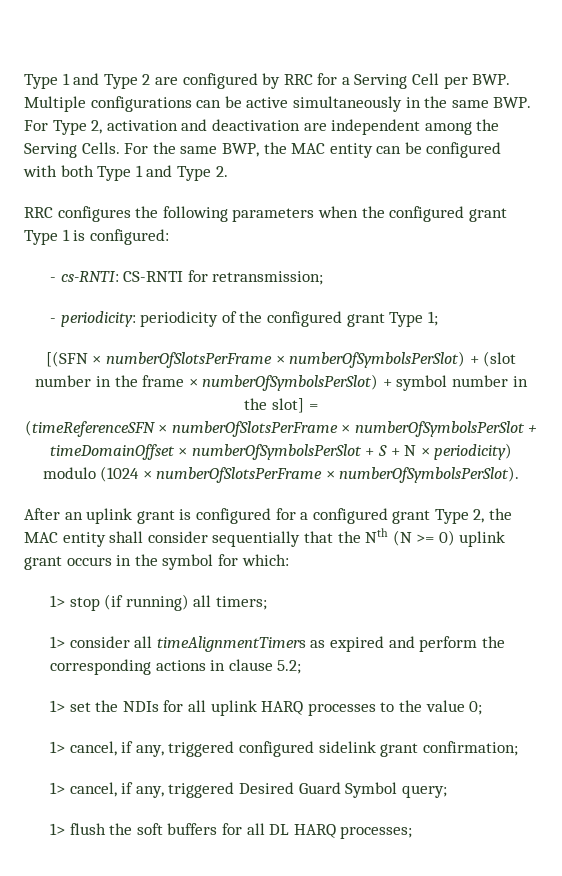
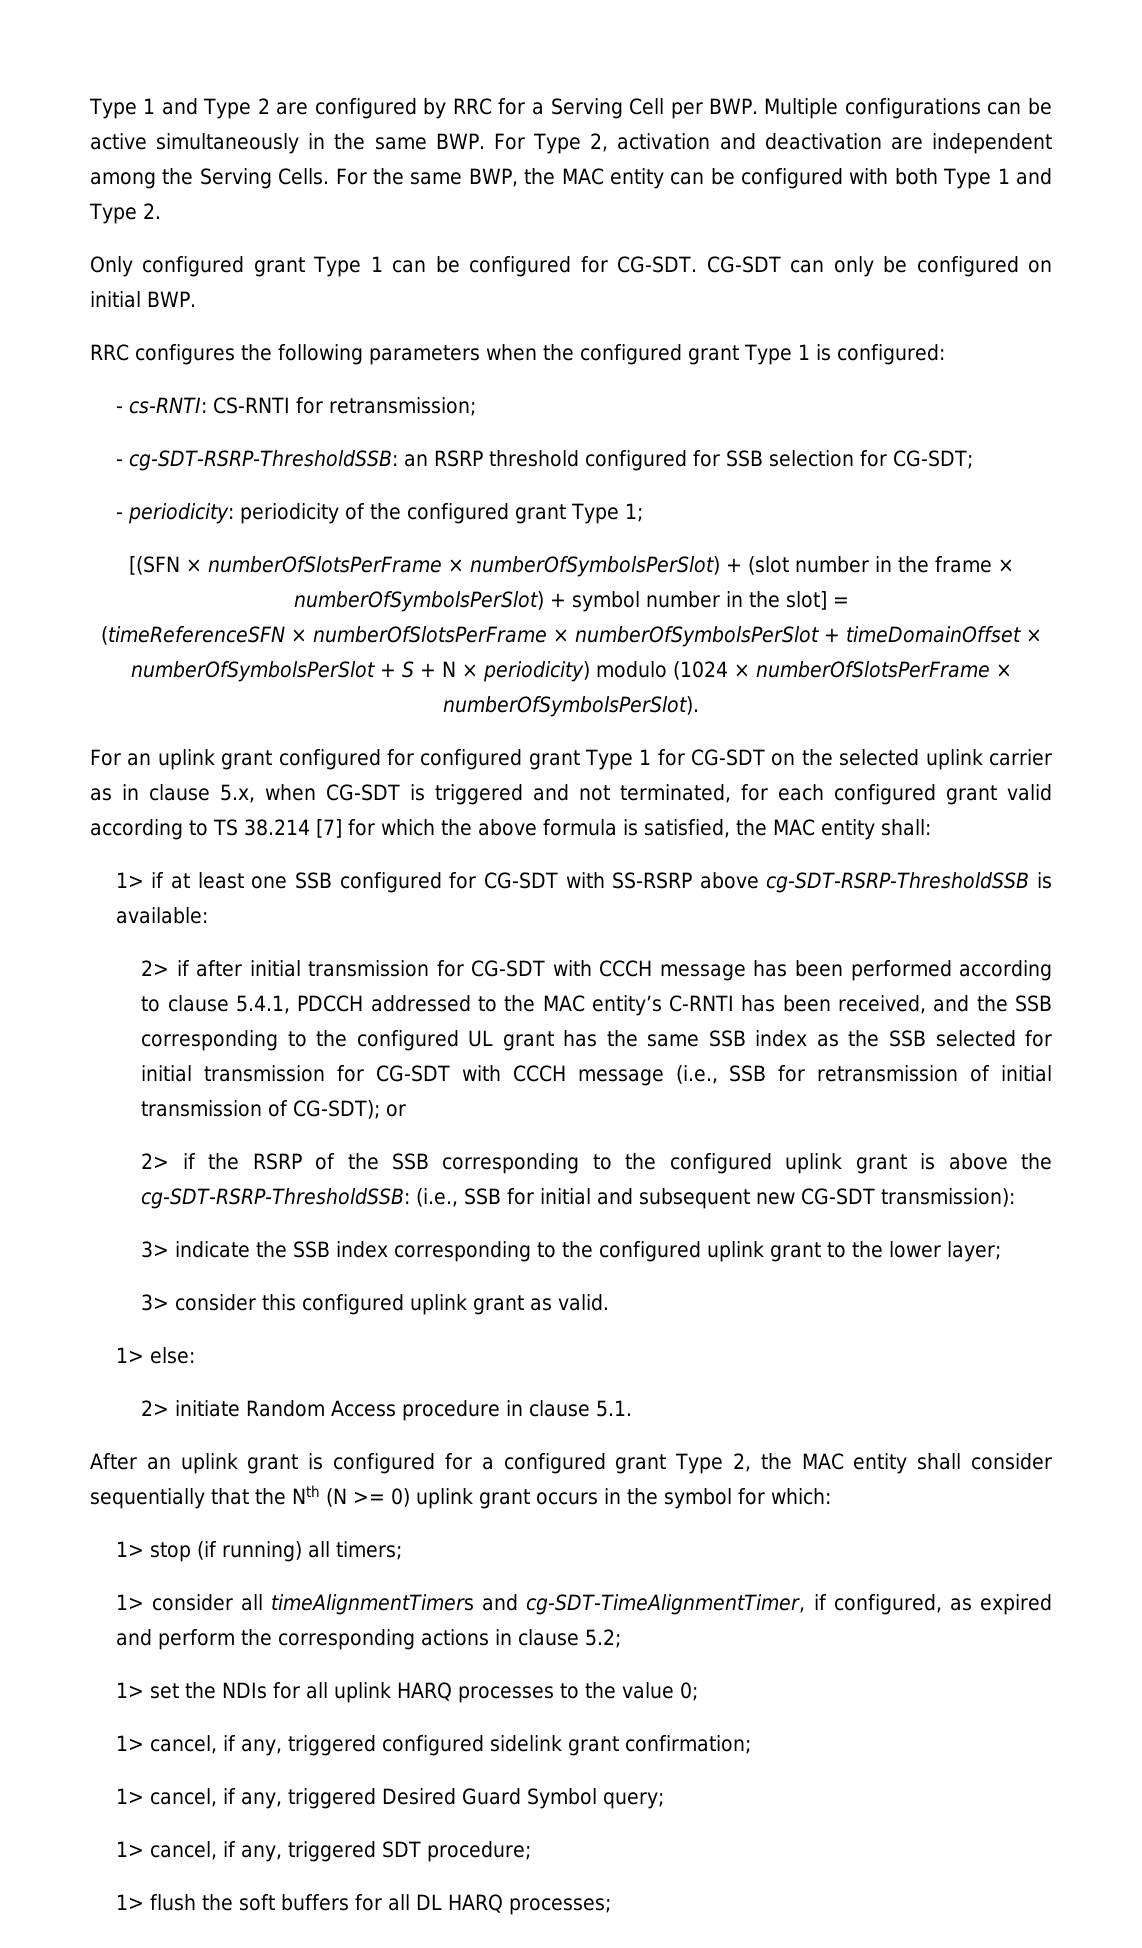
(228, 171) none -> [90,256,1052,277] [90,291,196,308] // Only configured grant Type 1 can be configured for CG-SDT. CG-SDT can only be configured on initial BWP.
(324, 278) none -> [115,450,973,471] // - cg-SDT-RSRP-ThresholdSSB: an RSRP threshold configured for SSB selection for CG-SDT;
(520, 474) none -> [90,749,1052,770] [90,784,1052,805] [90,819,931,840] [115,872,1052,893] [115,907,208,924] [141,960,1052,981] [141,995,1052,1016] [141,1030,1052,1051] [141,1065,1052,1086] [141,1100,407,1119] [141,1153,1052,1174] [141,1188,1016,1209] [141,1241,1002,1262] [141,1294,610,1315] [115,1347,195,1364] [141,1400,633,1421] // For an uplink grant configured for configured grant Type 1 for CG-SDT on the selected uplink carrier as in clause 5.x, when CG-SDT is triggered and not terminated, for each configured grant valid according to TS 38.214 [7] for which the above formula is satisfied, the MAC entity shall: // 1> if at least one SSB configured for CG-SDT with SS-RSRP above cg-SDT-RSRP-ThresholdSSB is available: // 2> if after initial transmission for CG-SDT with CCCH message has been performed according to clause 5.4.1, PDCCH addressed to the MAC entity’s C-RNTI has been received, and the SSB corresponding to the configured UL grant has the same SSB index as the SSB selected for initial transmission for CG-SDT with CCCH message (i.e., SSB for retransmission of initial transmission of CG-SDT); or // 2> if the RSRP of the SSB corresponding to the configured uplink grant is above the cg-SDT-RSRP-ThresholdSSB: (i.e., SSB for initial and subsequent new CG-SDT transmission): // 3> indicate the SSB index corresponding to the configured uplink grant to the lower layer; // 3> consider this configured uplink grant as valid. // 1> else: // 2> initiate Random Access procedure in clause 5.1.
(306, 644) none -> [482,1594,942,1615] and cg-SDT-TimeAlignmentTimer, if configured,
(447, 791) none -> [115,1841,531,1862] // 1> cancel, if any, triggered SDT procedure;

